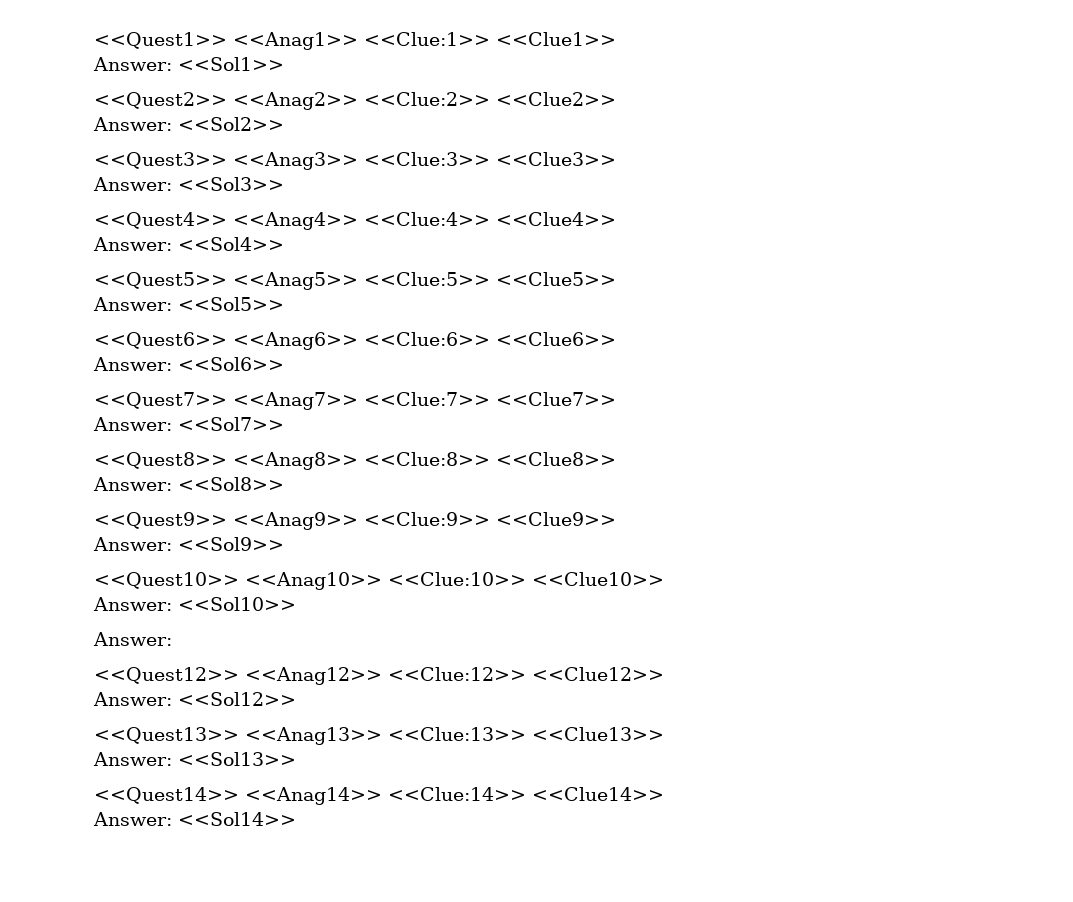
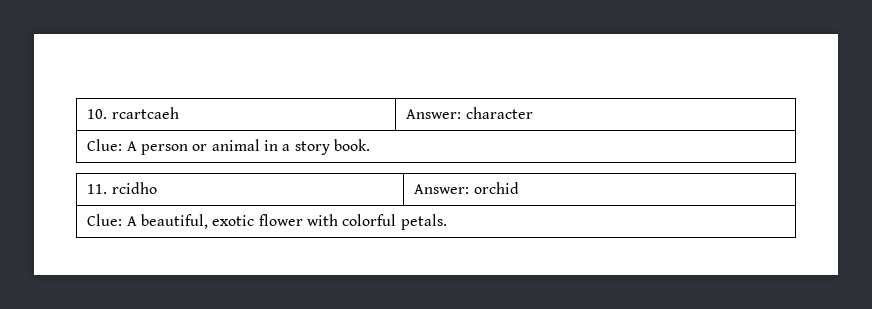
[94,32,616,50] [93,57,284,71] [94,92,616,110] [93,117,284,131] [94,152,616,170] [93,177,284,191] [94,212,616,230] [93,237,284,251] [94,272,616,290] [93,297,284,311] [94,332,616,350] [93,357,284,371] [94,392,616,410] [93,417,284,431] [94,452,616,470] [93,477,284,491] [94,512,616,530] [93,537,284,551] [94,572,664,590] [93,597,296,611] [93,632,172,646] [94,667,664,685] [93,692,296,706] [94,727,664,745] [93,752,296,766] [94,787,664,805] [93,812,296,826] <<Quest1>> <<Anag1>> <<Clue:1>> <<Clue1>> // Answer: <<Sol1>> // <<Quest2>> <<Anag2>> <<Clue:2>> <<Clue2>> // Answer: <<Sol2>> // <<Quest3>> <<Anag3>> <<Clue:3>> <<Clue3>> // Answer: <<Sol3>> // <<Quest4>> <<Anag4>> <<Clue:4>> <<Clue4>> // Answer: <<Sol4>> // <<Quest5>> <<Anag5>> <<Clue:5>> <<Clue5>> // Answer: <<Sol5>> // <<Quest6>> <<Anag6>> <<Clue:6>> <<Clue6>> // Answer: <<Sol6>> // <<Quest7>> <<Anag7>> <<Clue:7>> <<Clue7>> // Answer: <<Sol7>> // <<Quest8>> <<Anag8>> <<Clue:8>> <<Clue8>> // Answer: <<Sol8>> // <<Quest9>> <<Anag9>> <<Clue:9>> <<Clue9>> // Answer: <<Sol9>> // <<Quest10>> <<Anag10>> <<Clue:10>> <<Clue10>> // Answer: <<Sol10>> // Answer: // <<Quest12>> <<Anag12>> <<Clue:12>> <<Clue12>> // Answer: <<Sol12>> // <<Quest13>> <<Anag13>> <<Clue:13>> <<Clue13>> // Answer: <<Sol13>> // <<Quest14>> <<Anag14>> <<Clue:14>> <<Clue14>> // Answer: <<Sol14>> -> [87,107,179,119] [406,107,533,119] [87,139,370,155] [87,182,157,194] [414,182,519,194] [87,214,447,230] 10. rcartcaeh | Answer: character // Clue: A person or animal in a story book. // 11. rcidho | Answer: orchid // Clue: A beautiful, exotic flower with colorful petals.

